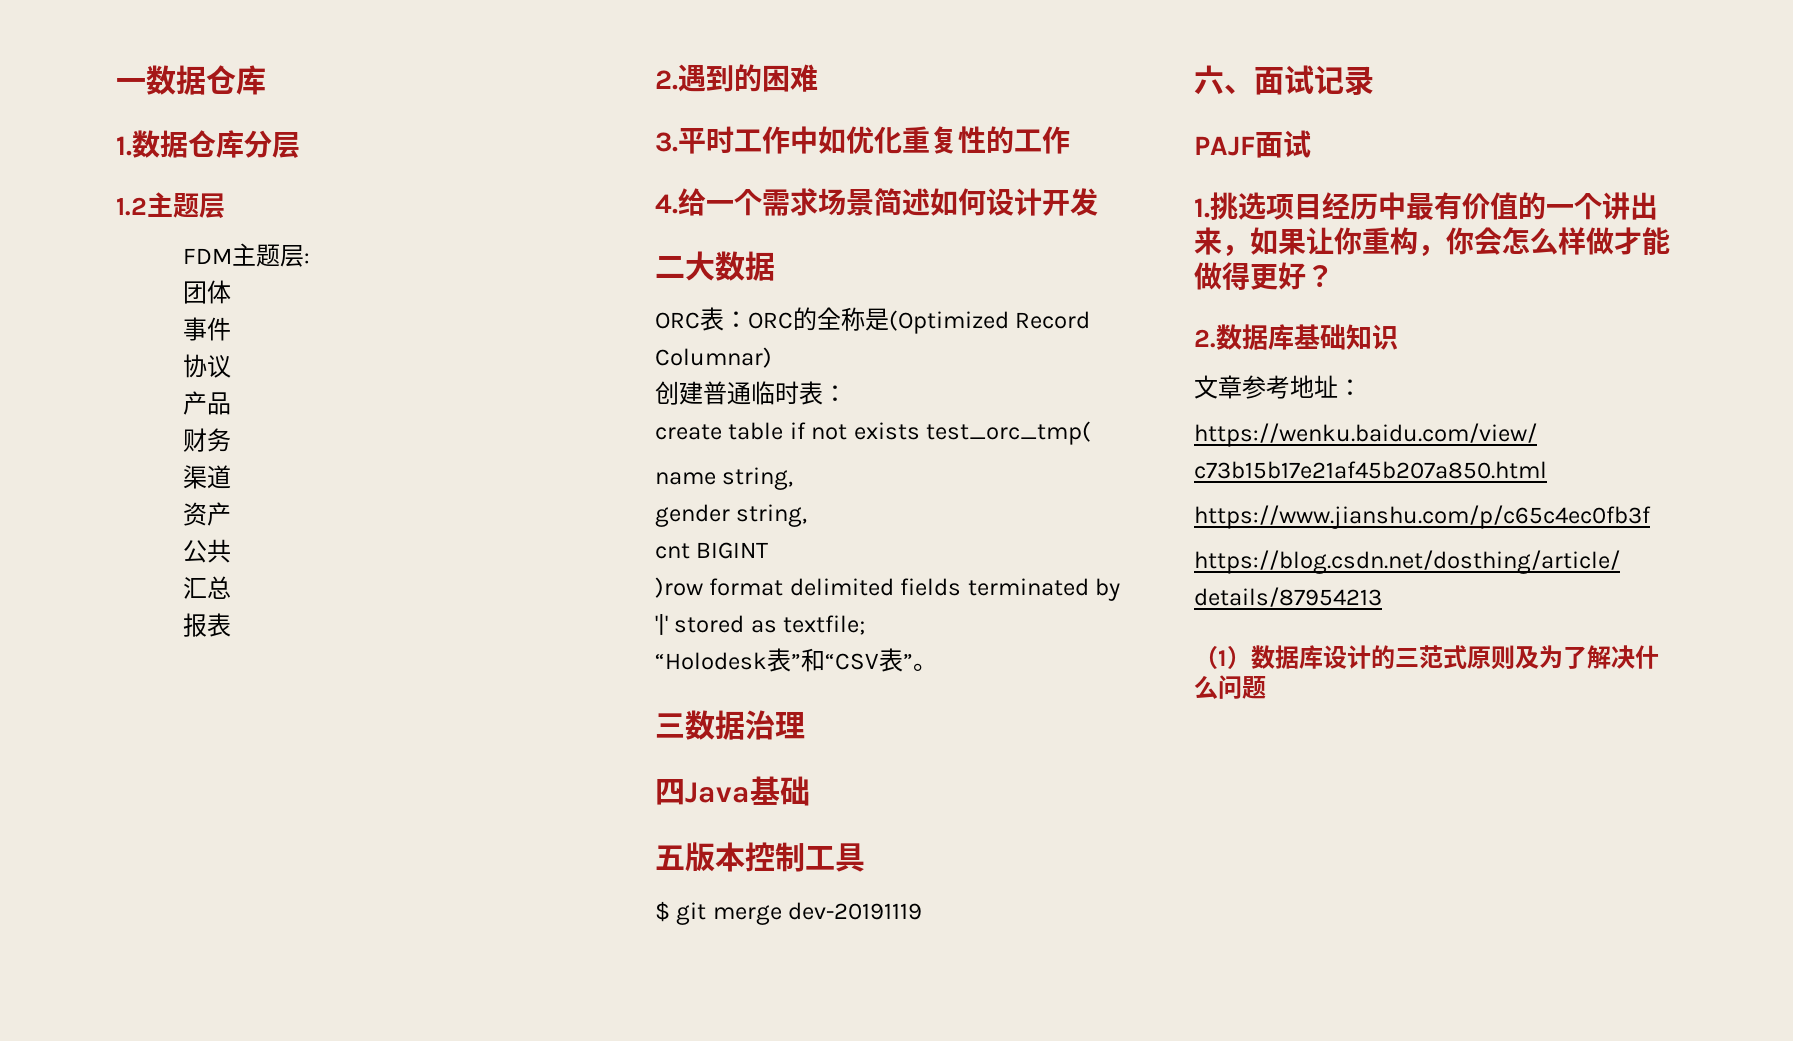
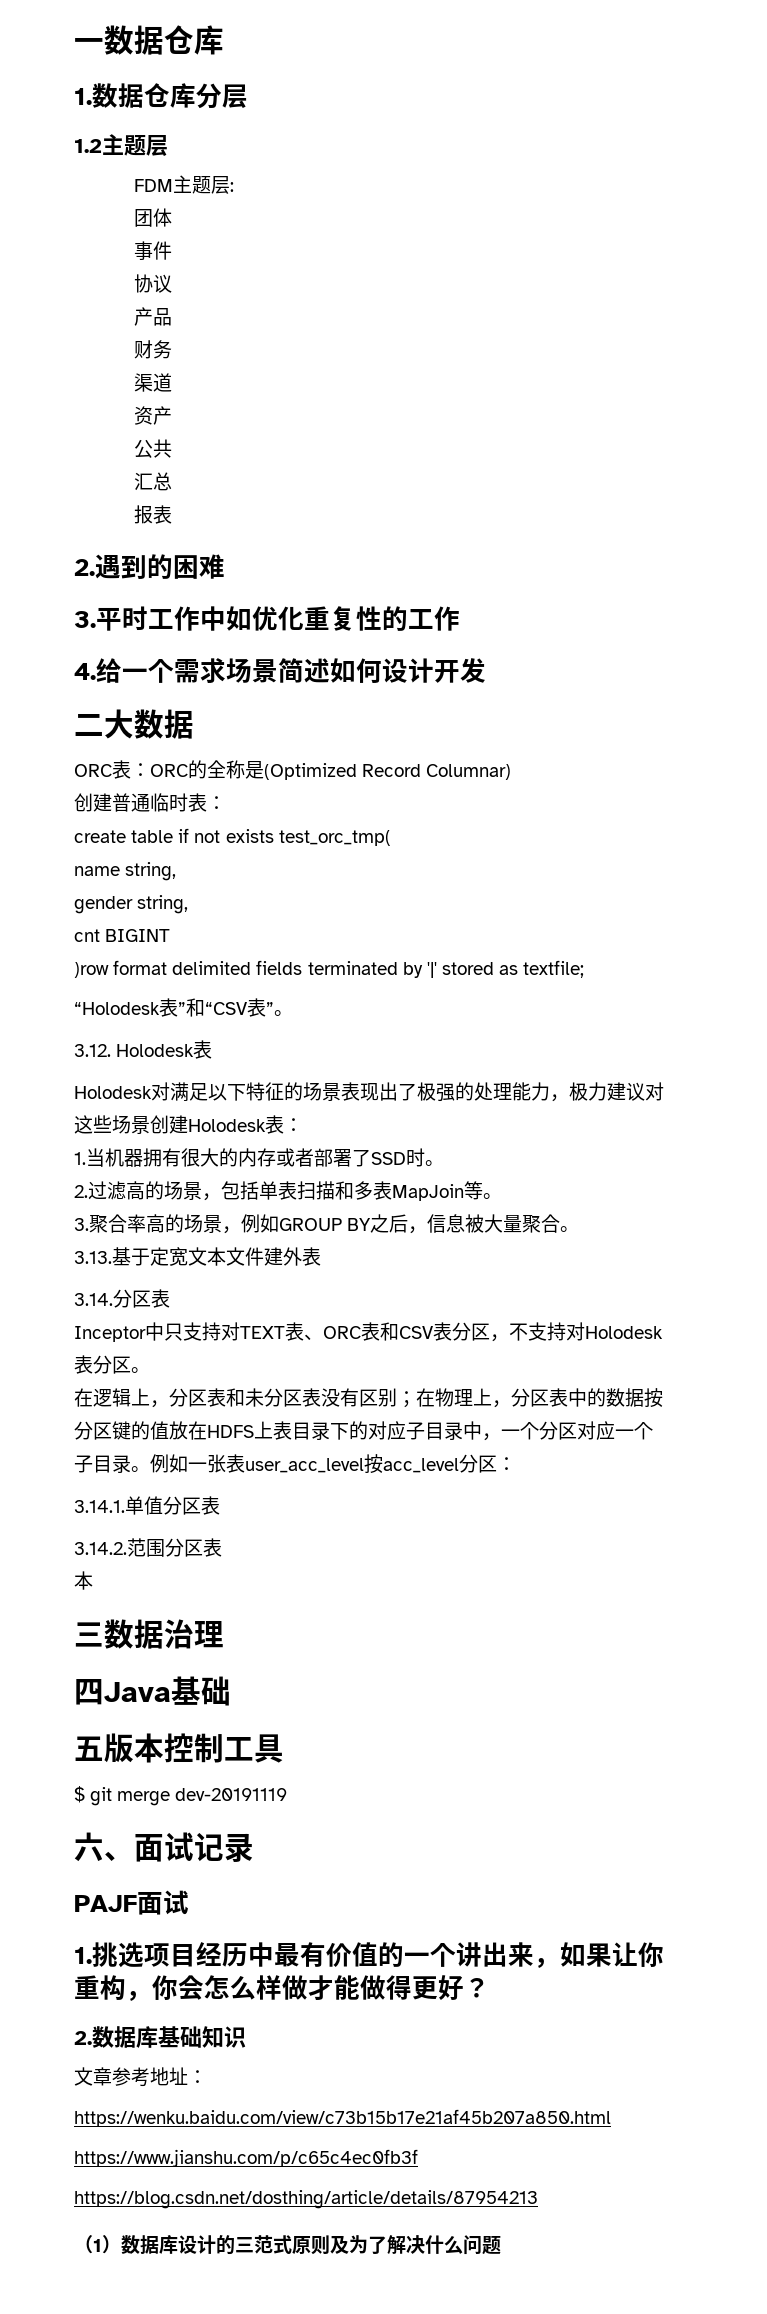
(937, 667) none -> [74,1040,213,1059] [74,1082,664,1102] [74,1115,303,1134] [74,1148,444,1167] [74,1181,502,1201] [74,1214,580,1234] [74,1247,321,1266] [74,1289,170,1308] [74,1322,663,1342] [74,1355,150,1374] [74,1388,663,1408] [74,1421,653,1441] [74,1454,516,1474] [74,1496,220,1515] [74,1538,222,1557] [74,1571,93,1590] // 3.12. Holodesk表 // Holodesk对满足以下特征的场景表现出了极强的处理能力，极力建议对这些场景创建Holodesk表： // 1.当机器拥有很大的内存或者部署了SSD时。 // 2.过滤高的场景，包括单表扫描和多表MapJoin等。 // 3.聚合率高的场景，例如GROUP BY之后，信息被大量聚合。 // 3.13.基于定宽文本文件建外表 // 3.14.分区表 // Inceptor中只支持对TEXT表、ORC表和CSV表分区，不支持对Holodesk表分区。 // 在逻辑上，分区表和未分区表没有区别；在物理上，分区表中的数据按分区键的值放在HDFS上表目录下的对应子目录中，一个分区对应一个子目录。例如一张表user_acc_level按acc_level分区： // 3.14.1.单值分区表 // 3.14.2.范围分区表 // 本

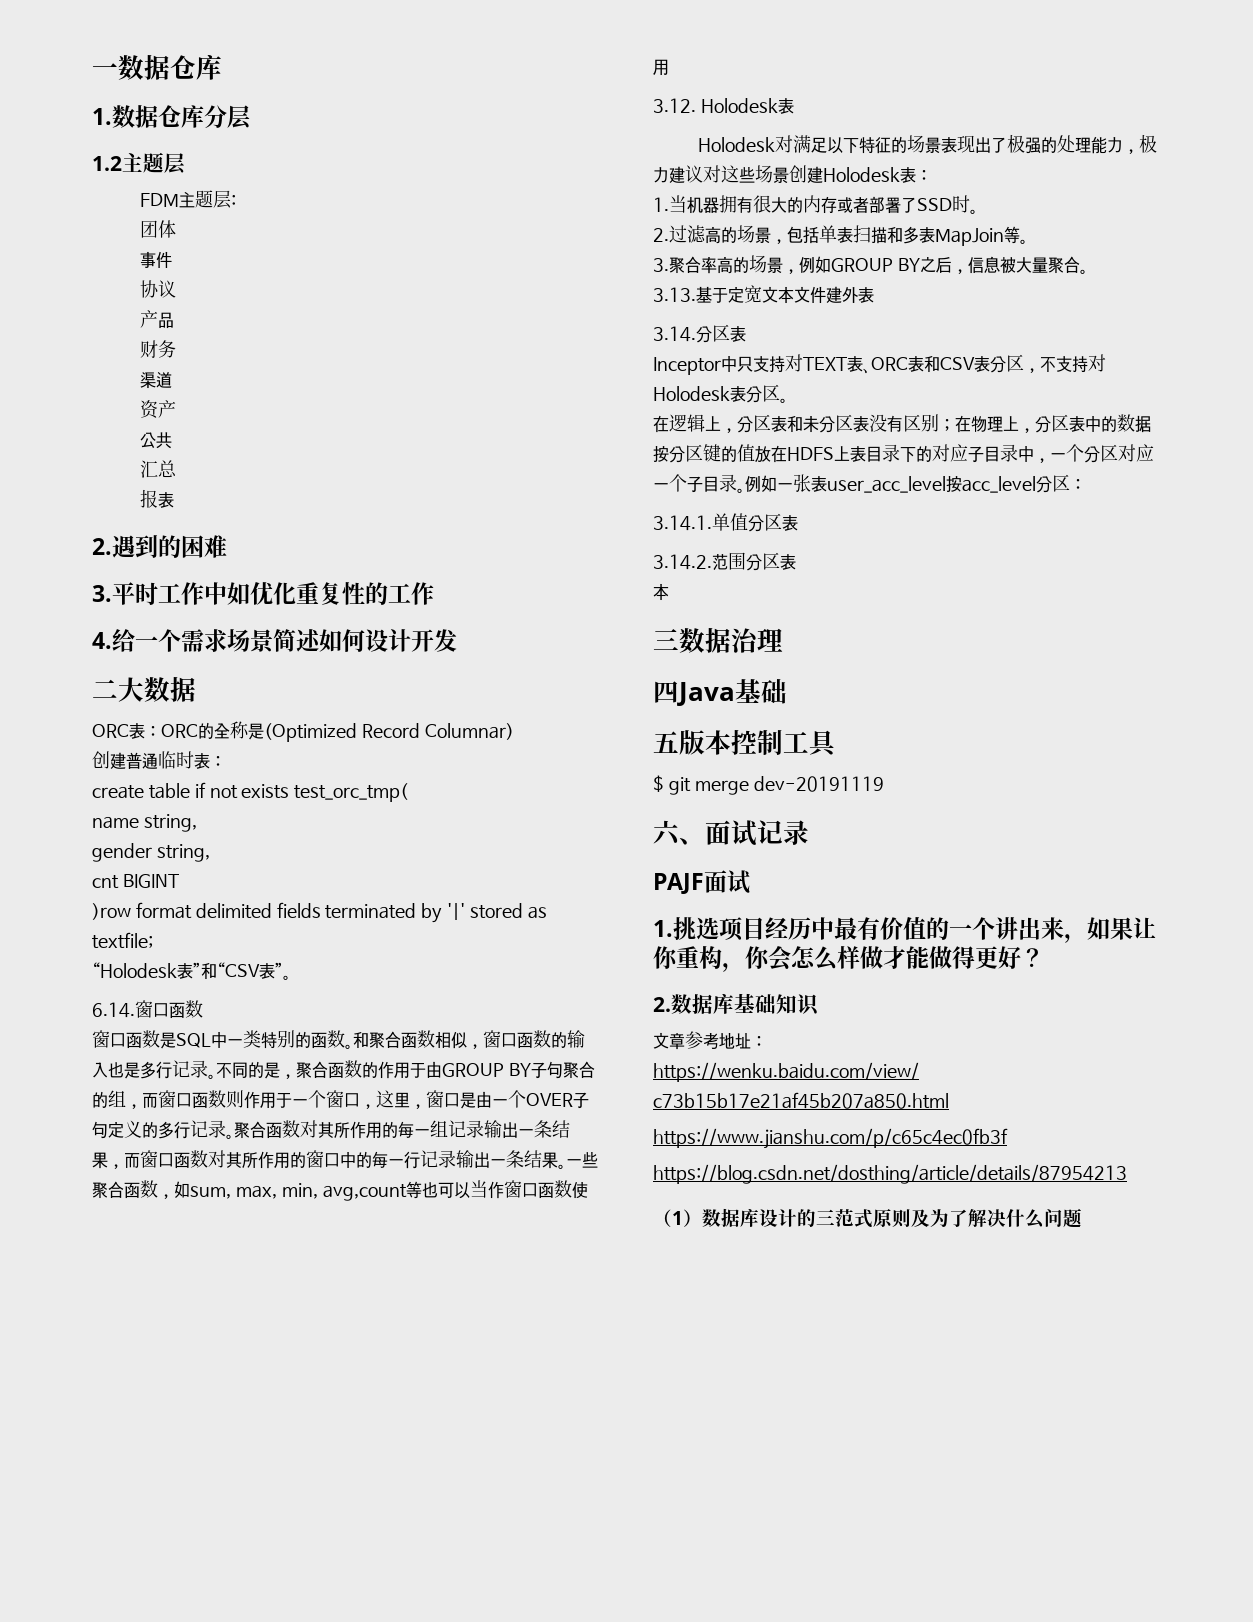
(293, 1013) none -> [92,1000,203,1019] [92,1030,585,1049] [92,1060,595,1079] [92,1090,589,1109] [92,1120,570,1139] [92,1150,598,1169] [92,1180,588,1201] [653,59,669,75] // 6.14.窗口函数 // 窗口函数是SQL中一类特别的函数。和聚合函数相似，窗口函数的输入也是多行记录。不同的是，聚合函数的作用于由GROUP BY子句聚合的组，而窗口函数则作用于一个窗口，这里，窗口是由一个OVER子句定义的多行记录。聚合函数对其所作用的每一组记录输出一条结果，而窗口函数对其所作用的窗口中的每一行记录输出一条结果。一些聚合函数，如sum, max, min, avg,count等也可以当作窗口函数使用

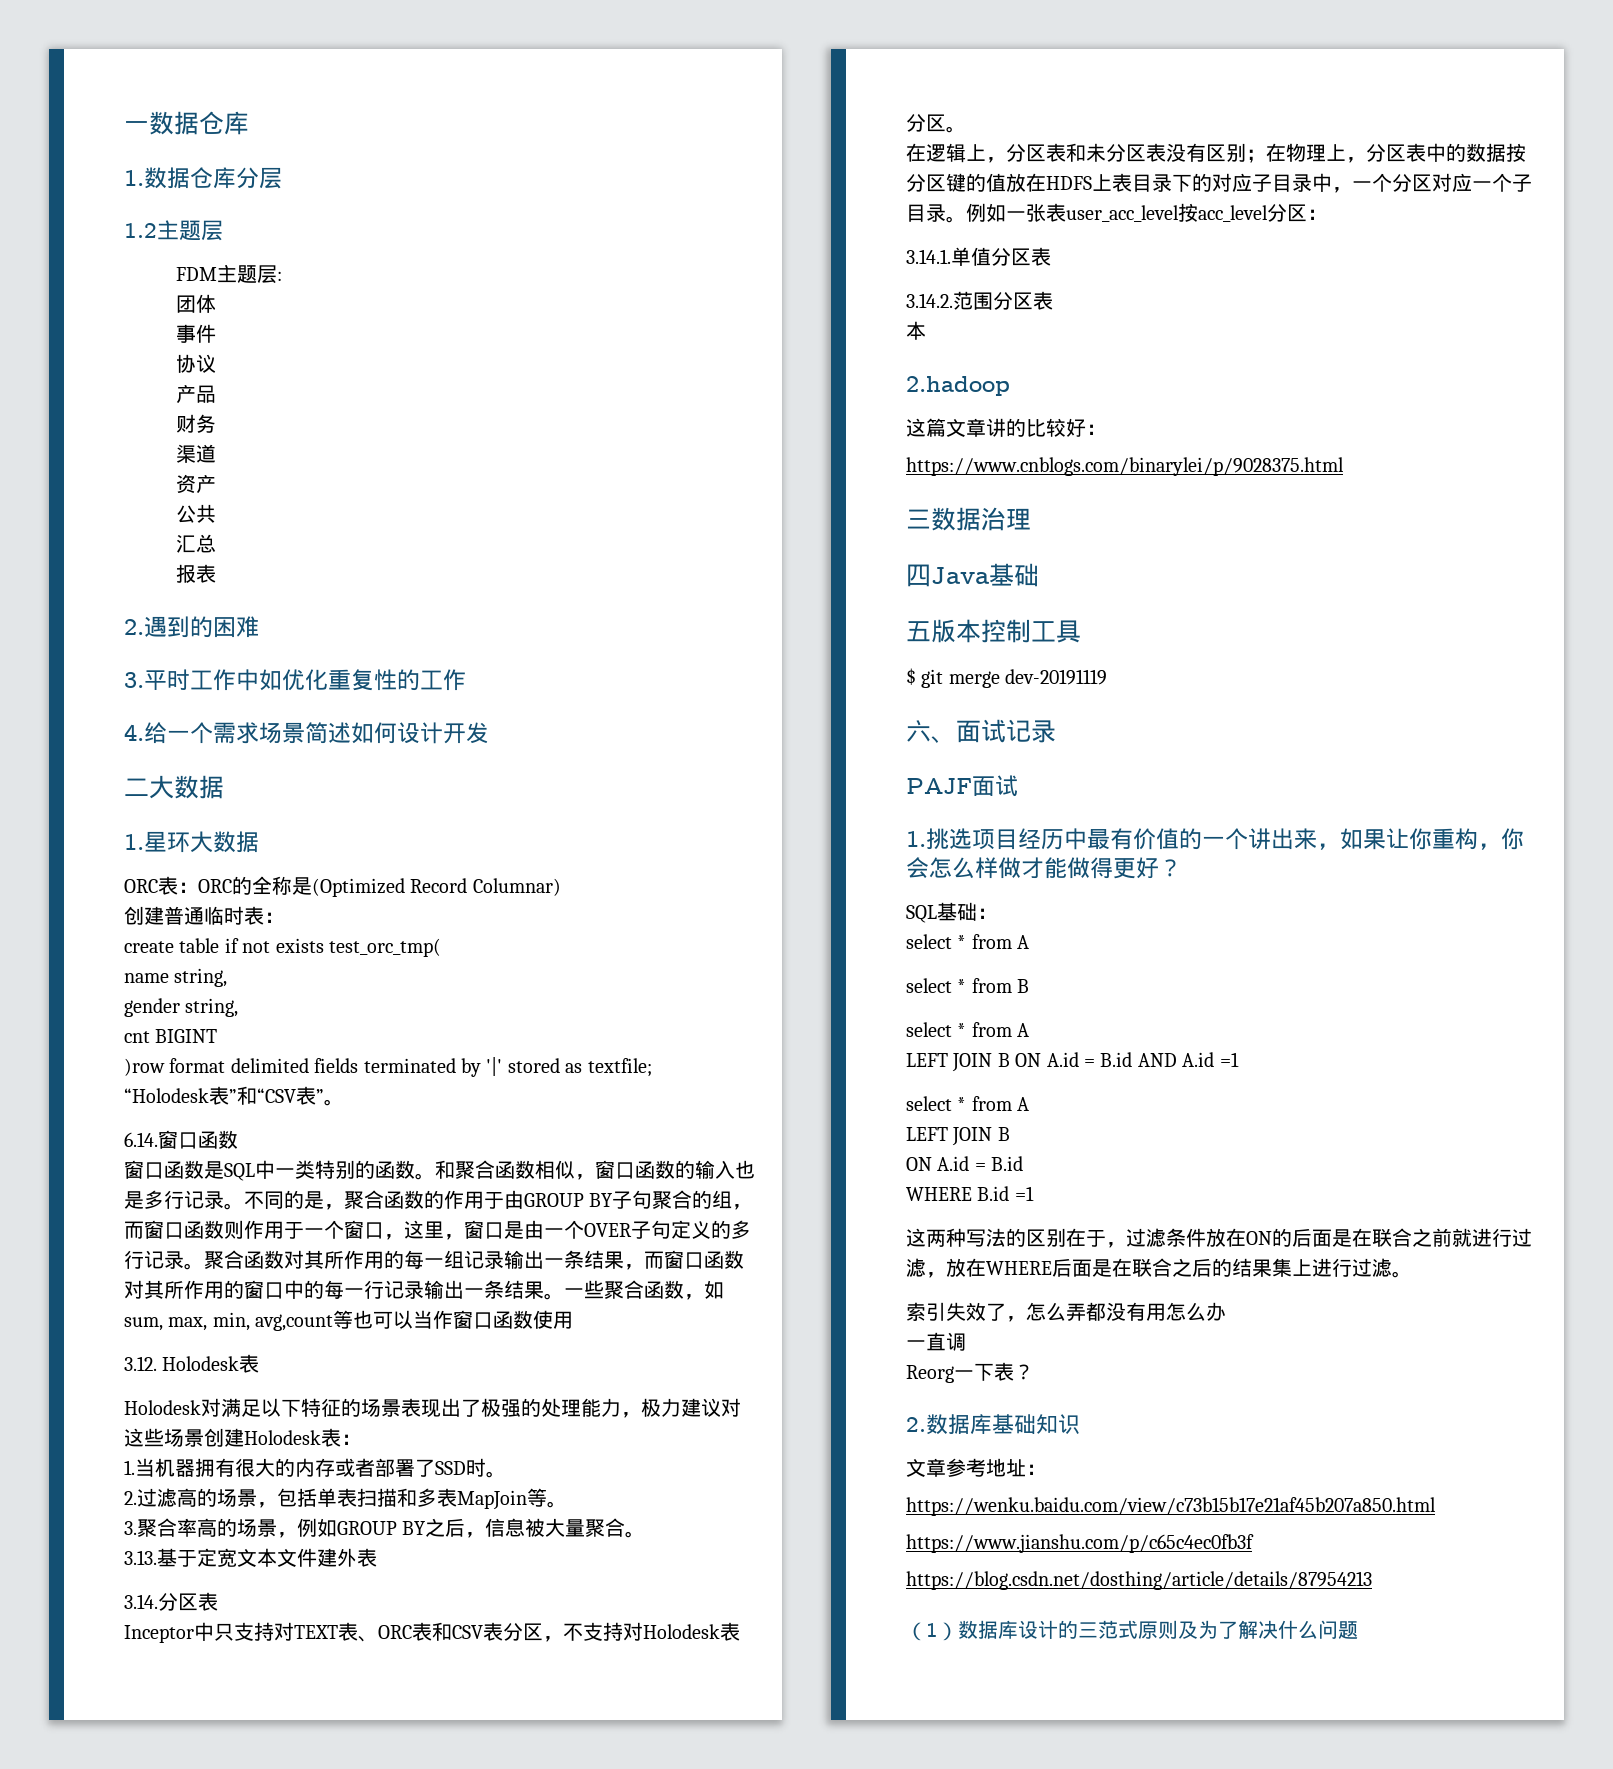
(196, 689) none -> [124,831,259,853] // 1.星环大数据
(669, 592) none -> [906,376,1010,396] [906,418,1106,437] [906,457,1344,476] // 2.hadoop // 这篇文章讲的比较好： // https://www.cnblogs.com/binarylei/p/9028375.html
(1044, 957) none -> [906,902,997,923] [906,934,1030,949] [906,978,1030,993] [906,1022,1030,1037] [906,1052,1239,1072] [906,1096,1030,1111] [906,1127,1010,1146] [906,1156,1024,1171] [906,1186,1034,1201] [906,1228,1532,1248] [906,1258,1412,1278] [906,1302,1226,1322] [906,1332,966,1351] [906,1362,1034,1383] // SQL基础： // select * from A // select * from B // select * from A // LEFT JOIN B ON A.id = B.id AND A.id =1 // select * from A // LEFT JOIN B // ON A.id = B.id // WHERE B.id =1 // 这两种写法的区别在于，过滤条件放在ON的后面是在联合之前就进行过滤，放在WHERE后面是在联合之后的结果集上进行过滤。 // 索引失效了，怎么弄都没有用怎么办 // 一直调 // Reorg一下表？

